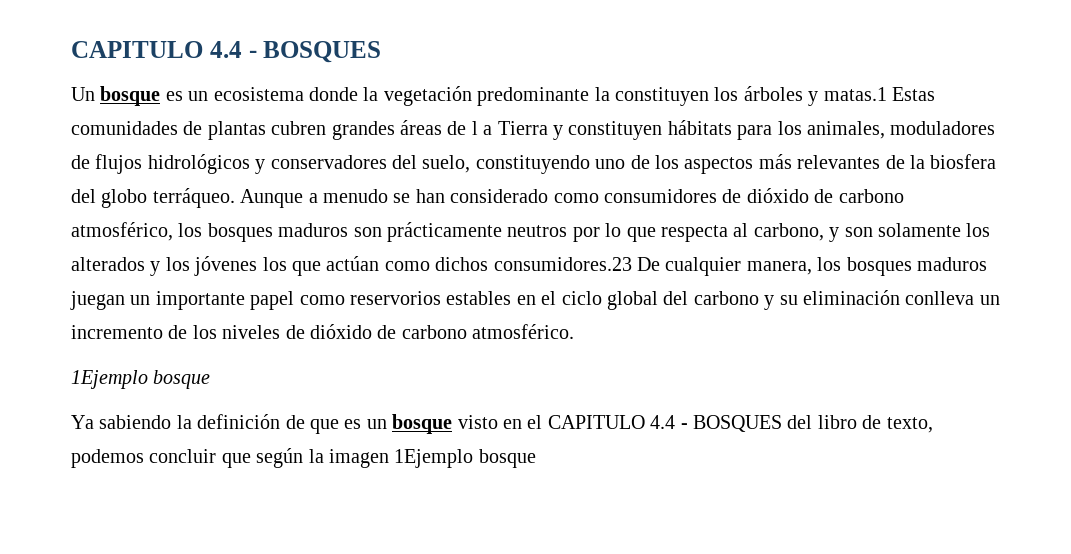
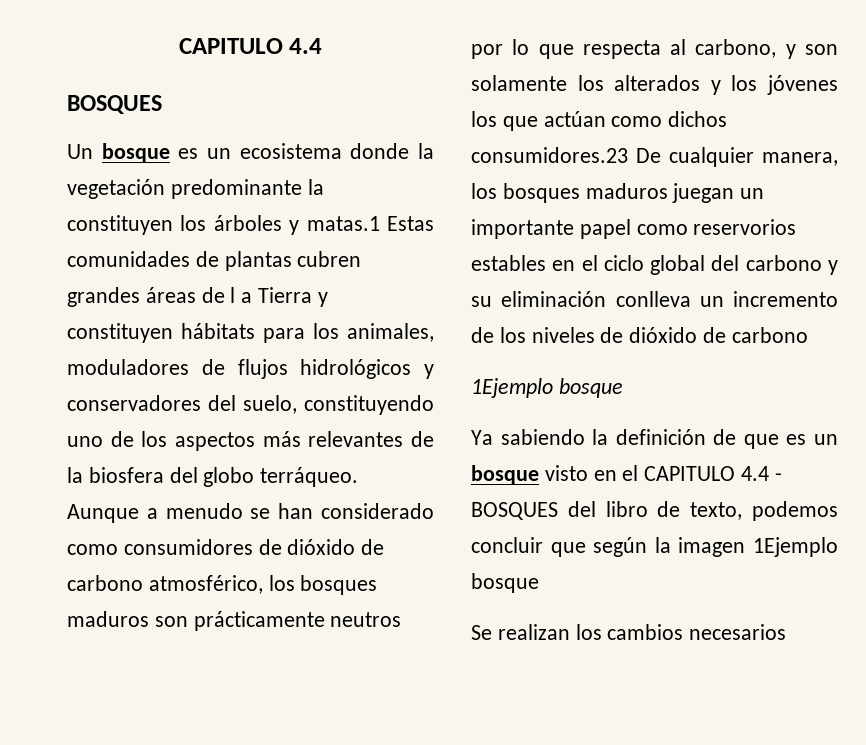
[71,41,257,58] CAPITULO 4.4 - -> [178,38,323,54] CAPITULO 4.4 //
[472,324,575,339] atmosférico. -> (808, 335) none
(536, 458) none -> [471,624,787,640] // Se realizan los cambios necesarios

